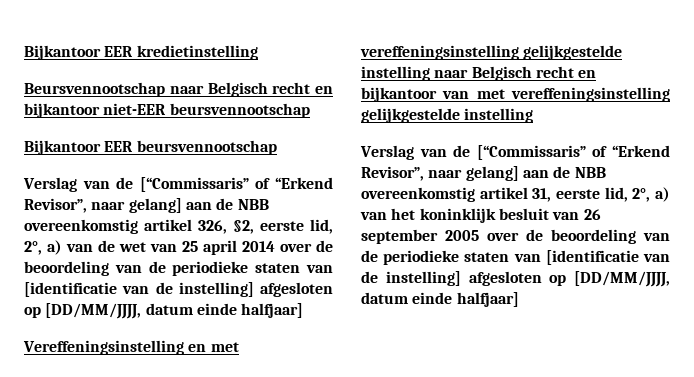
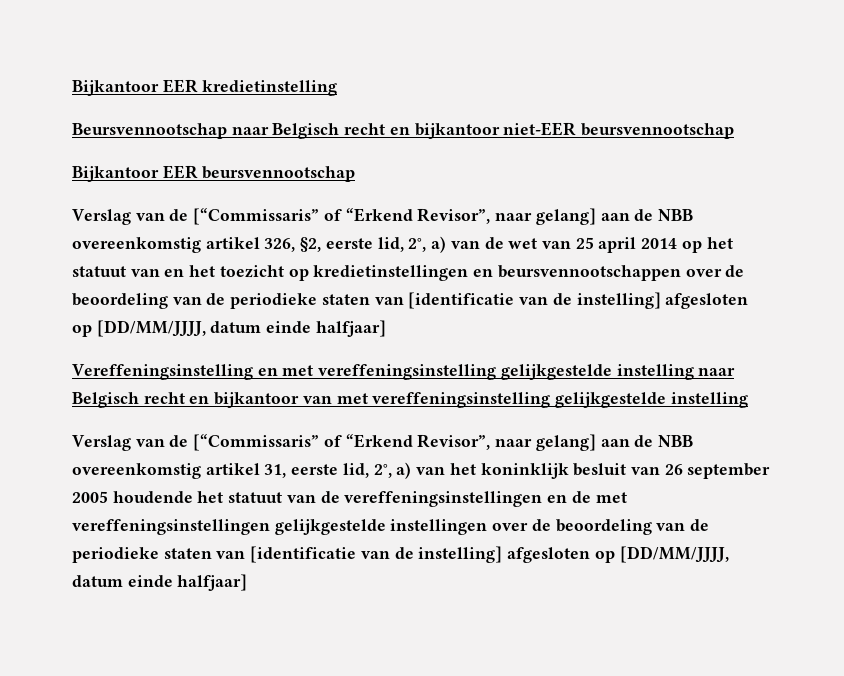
(275, 246) none -> [681,237,733,253] [72,265,681,281] op het statuut van en het toezicht op kredietinstellingen en beursvennootschappen
(479, 235) none -> [112,491,627,507] [72,519,488,535] houdende het statuut van de vereffeningsinstellingen en de met vereffeningsinstellingen gelijkgestelde instellingen

